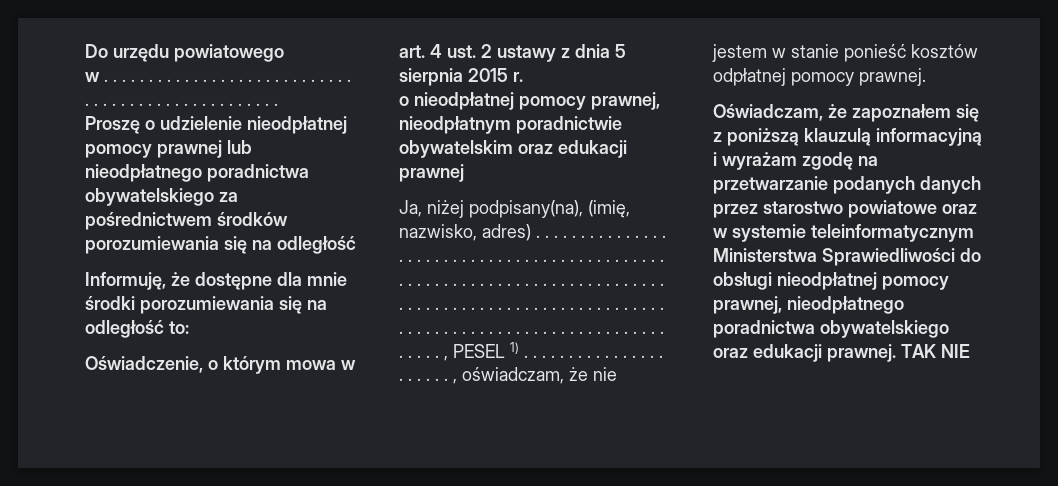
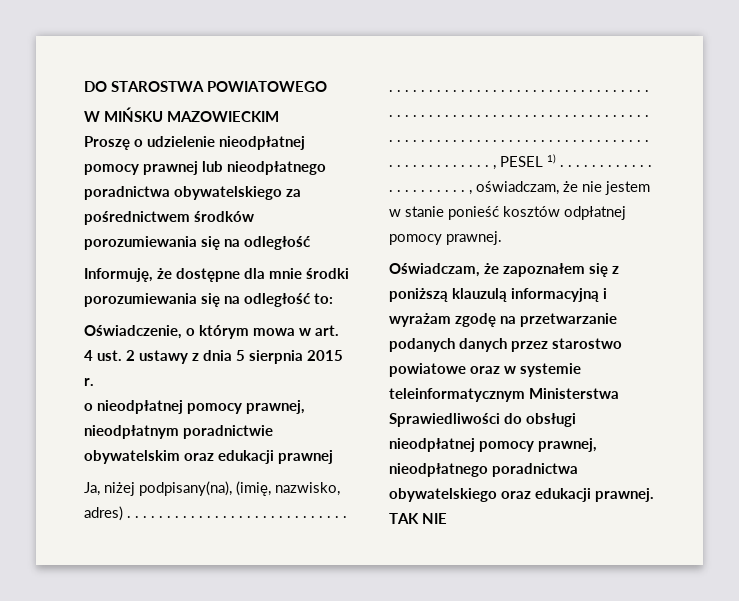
[85,44,284,62] [85,72,351,82] [85,103,278,106] Do urzędu powiatowego // w . . . . . . . . . . . . . . . . . . . . . . . . . . . . . . . . . . . . . . . . . . . . . . . . . . -> [84,81,327,92] [84,107,279,122] DO STAROSTWA POWIATOWEGO // W MIŃSKU MAZOWIECKIM

